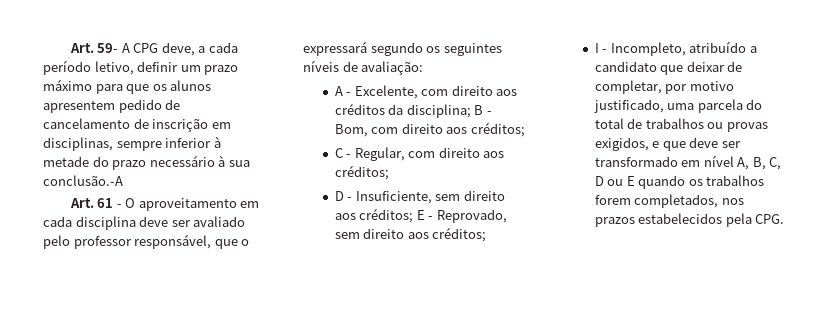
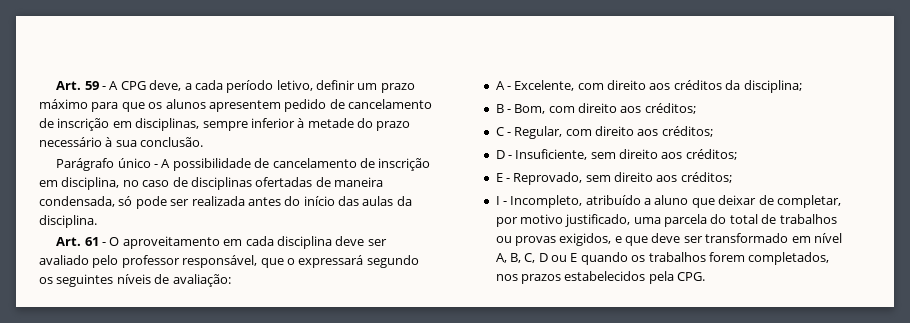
[69,43,119,53] Art. 59- -> [56,81,107,90] Art. 59 -
[43,175,123,186] conclusão.-A -> [140,137,204,147] [56,158,431,171] [39,177,383,190] [39,196,412,209] [39,215,97,228] conclusão. // Parágrafo único - A possibilidade de cancelamento de inscrição em disciplina, no caso de disciplinas ofertadas de maneira condensada, só pode ser realizada antes do início das aulas da disciplina.
(471, 111) none -> (802, 86) //
(414, 215) none -> (737, 154) //
[594,61,657,72] candidato -> [654,195,689,205] aluno

